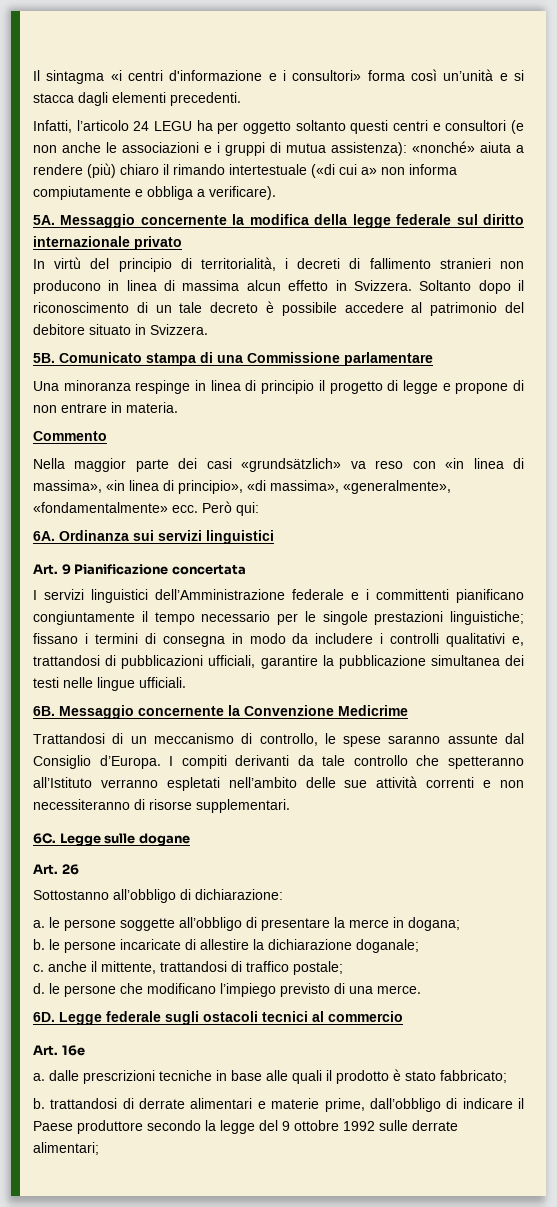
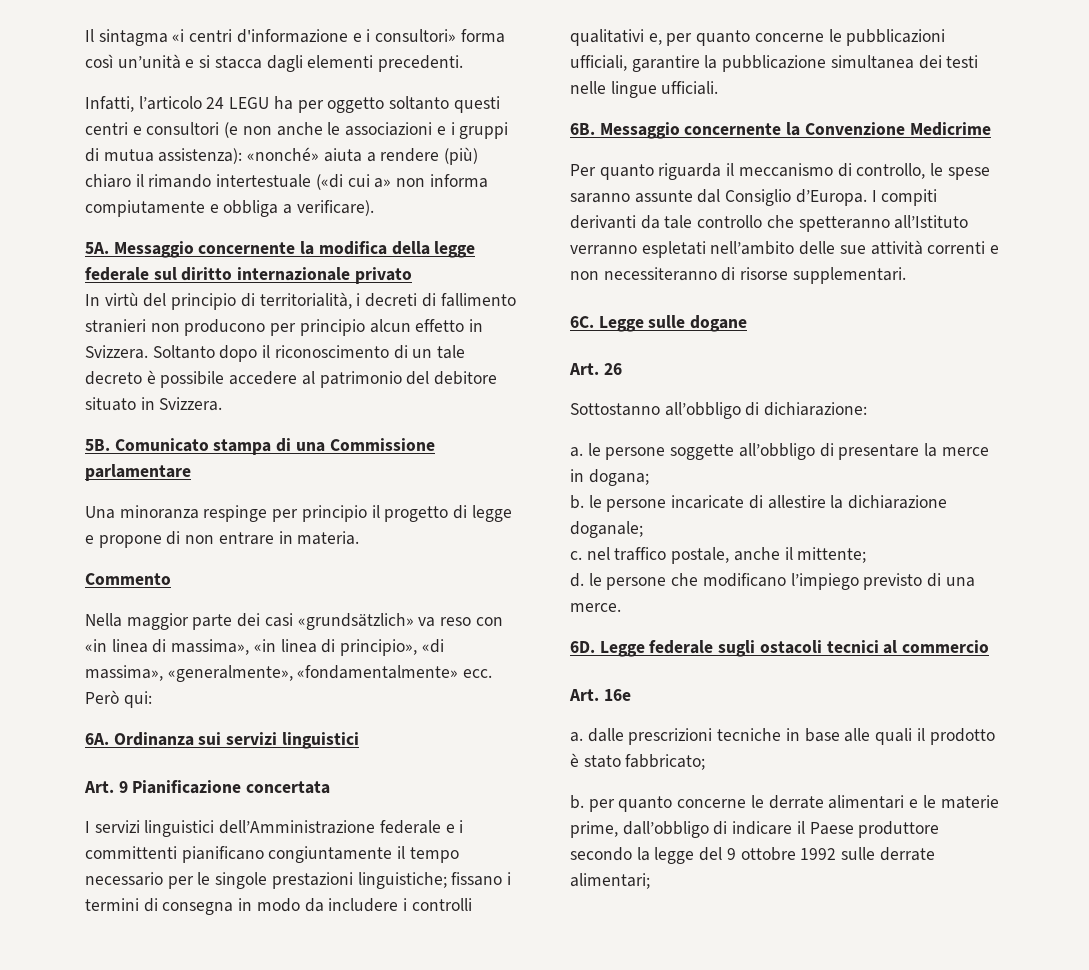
[108,280,240,291] in linea di massima -> [270,319,365,336] per principio
[195,380,257,391] in linea di -> [272,509,299,522] per
[33,655,117,666] trattandosi di -> [666,29,842,46] per quanto concerne le
[33,733,147,744] Trattandosi di un -> [570,163,735,180] Per quanto riguarda il
[48,961,343,975] anche il mittente, trattandosi di traffico postale; -> [586,547,867,564] nel traffico postale, anche il mittente;
[50,1098,134,1109] trattandosi di -> [588,795,764,812] per quanto concerne le
(266, 1105) none -> [922,795,936,808] le

